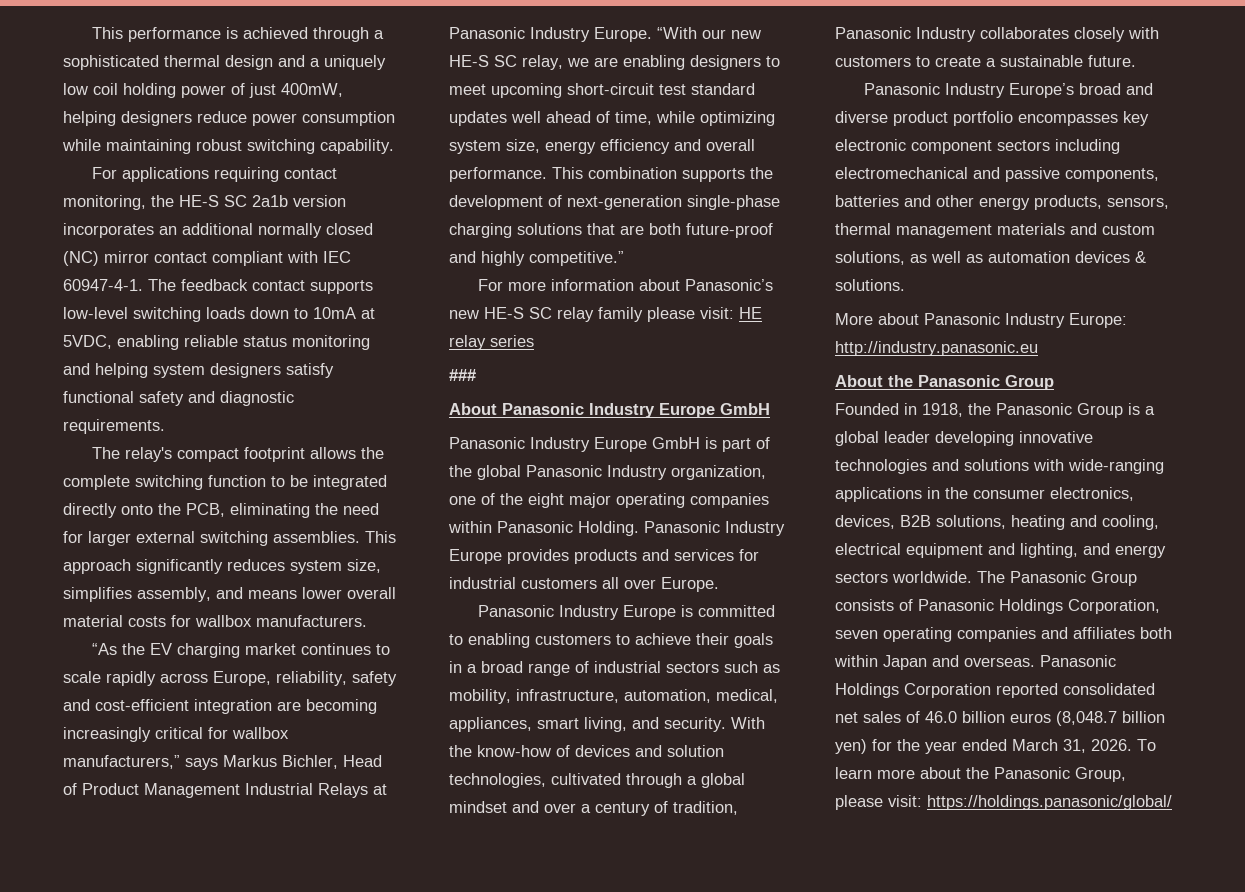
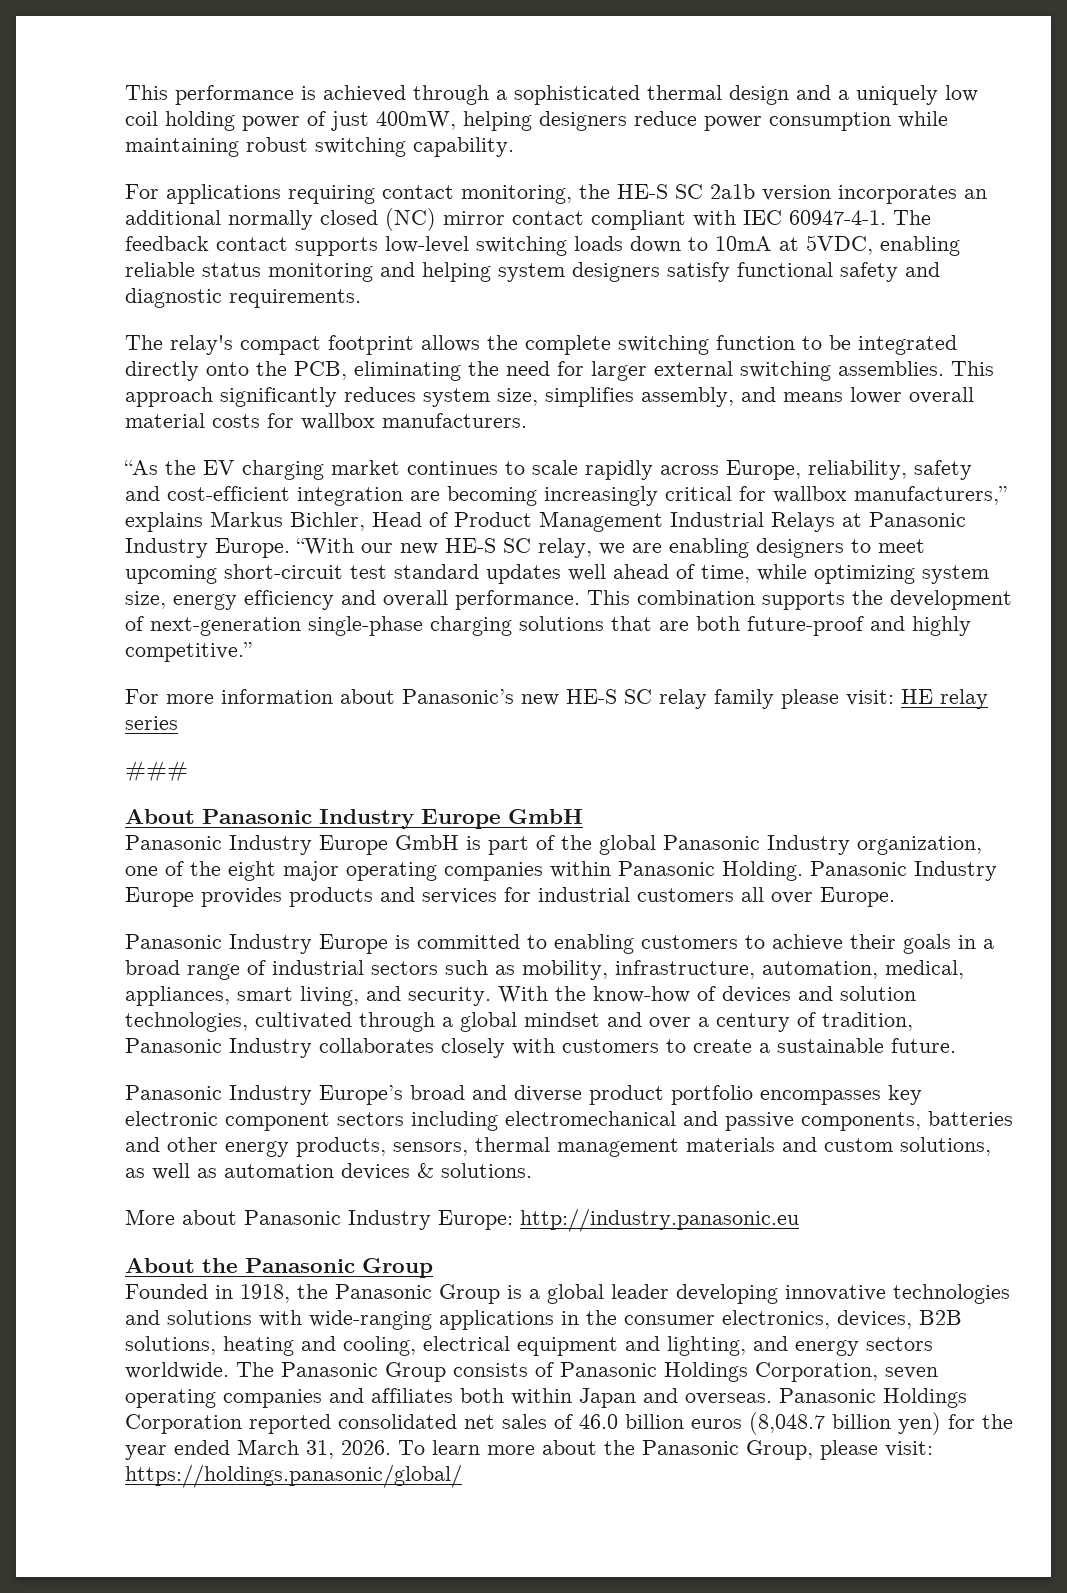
[185,758,218,770] says -> [125,512,203,532] explains

